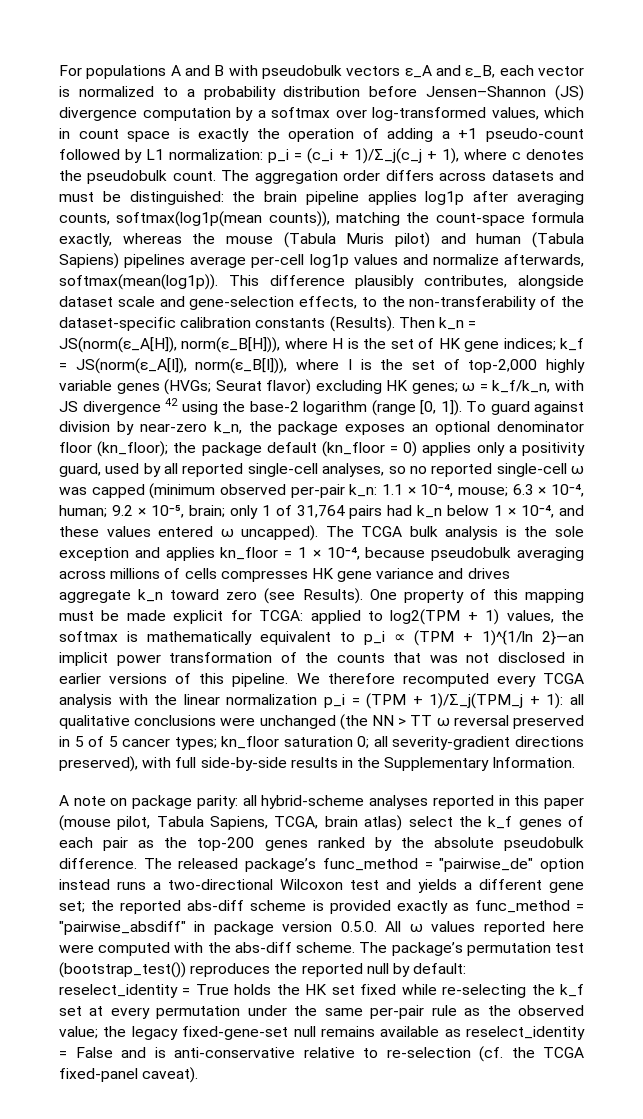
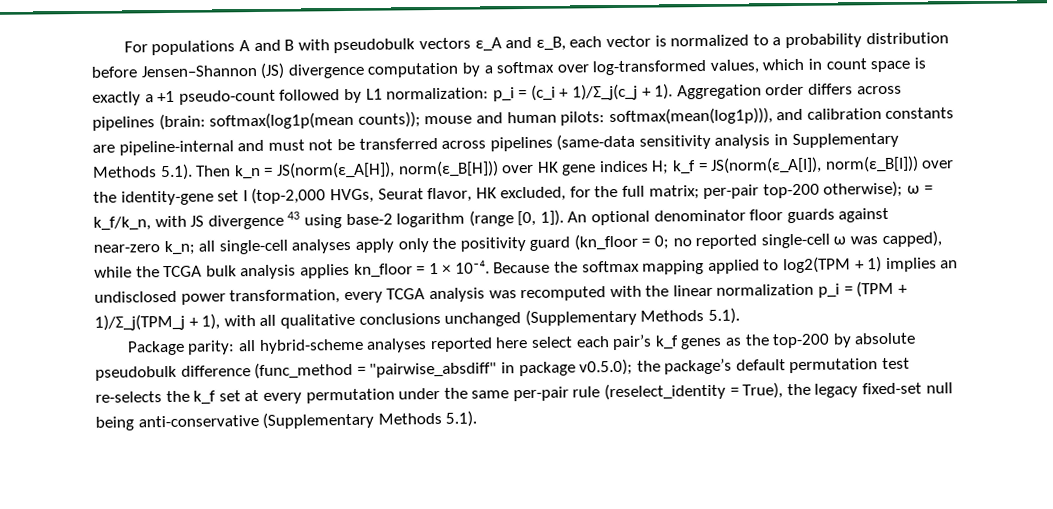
[256,128,434,142] the operation of adding -> (141, 98) none
[441,148,585,164] [59,170,585,184] [59,191,584,205] [59,211,584,227] [59,232,584,248] [59,253,584,269] [59,274,584,290] [59,296,584,310] [59,316,477,332] [59,337,584,353] [59,358,585,374] [59,379,458,395] 1), where c denotes the pseudobulk count. The aggregation order differs across datasets and must be distinguished: the brain pipeline applies log1p after averaging counts, softmax(log1p(mean counts)), matching the count-space formula exactly, whereas the mouse (Tabula Muris pilot) and human (Tabula Sapiens) pipelines average per-cell log1p values and normalize afterwards, softmax(mean(log1p)). This difference plausibly contributes, alongside dataset scale and gene-selection effects, to the non-transferability of the dataset-specific calibration constants (Results). Then k_n = JS(norm(ε_A[H]), norm(ε_B[H])), where H is the set of HK gene indices; k_f = JS(norm(ε_A[I]), norm(ε_B[I])), where I is the set of top-2,000 highly variable genes (HVGs; Seurat flavor) excluding HK genes; -> [654,83,902,100] [92,107,955,131] [92,132,899,156] [92,155,955,181] [93,180,904,206] 1). Aggregation order differs across pipelines (brain: softmax(log1p(mean counts)); mouse and human pilots: softmax(mean(log1p))), and calibration constants are pipeline-internal and must not be transferred across pipelines (same-data sensitivity analysis in Supplementary Methods 5.1). Then k_n = JS(norm(ε_A[H]), norm(ε_B[H])) over HK gene indices H; k_f = JS(norm(ε_A[I]), norm(ε_B[I])) over the identity-gene set I (top-2,000 HVGs, Seurat flavor, HK excluded, for the full matrix; per-pair top-200 otherwise);
[165,398,245,415] 42 using the -> [287,211,342,229] 43 using
[466,401,584,415] [59,421,585,435] [59,441,585,457] [59,463,406,477] To guard against division by near-zero k_n, the package exposes an optional denominator floor (kn_floor); the package default (kn_floor = 0) applies only a positivity guard, used by all reported single-cell analyses, so -> [567,207,890,226] [93,233,670,256] An optional denominator floor guards against near-zero k_n; all single-cell analyses apply only the positivity guard (kn_floor = 0;
[91,483,585,499] [59,505,584,519] [59,525,584,541] [59,547,160,561] capped (minimum observed per-pair k_n: 1.1 × 10⁻⁴, mouse; 6.3 × 10⁻⁴, human; 9.2 × 10⁻⁵, brain; only 1 of 31,764 pairs had k_n below 1 × 10⁻⁴, and these values entered ω uncapped). The TCGA bulk analysis is the sole exception and -> [881,230,942,248] [94,264,297,280] capped), while the TCGA bulk analysis
[326,547,585,561] [59,568,510,582] [59,588,585,604] [59,610,304,624] 10⁻⁴, because pseudobulk averaging across millions of cells compresses HK gene variance and drives aggregate k_n toward zero (see Results). One property of this mapping must be made explicit for TCGA: -> [454,260,705,275] 10⁻⁴. Because the softmax mapping
[506,610,585,623] [59,630,584,646] [59,652,584,666] [59,673,489,687] values, the softmax is mathematically equivalent to p_i ∝ (TPM + 1)^{1/ln 2}—an implicit power transformation of the counts that was not disclosed in earlier versions of this pipeline. We therefore recomputed -> [885,257,959,272] [94,289,341,305] implies an undisclosed power transformation,
(112, 701) none -> [488,286,607,302] was recomputed
[546,693,564,709] 1): -> [201,313,256,330] 1), with
[220,714,584,730] [59,736,585,750] [59,756,576,772] [59,795,193,809] were unchanged (the NN > TT ω reversal preserved in 5 of 5 cancer types; kn_floor saturation 0; all severity-gradient directions preserved), with full side-by-side results in the Supplementary Information. // A note on package -> [444,307,740,327] [126,340,185,356] unchanged (Supplementary Methods 5.1). // Package
[498,795,585,809] [59,815,585,831] [59,837,584,851] [59,858,584,872] [59,879,584,893] [59,900,585,914] [59,921,585,935] [59,942,584,956] [59,962,467,978] [59,984,527,998] in this paper (mouse pilot, Tabula Sapiens, TCGA, brain atlas) select the k_f genes of each pair as the top-200 genes ranked by the absolute pseudobulk difference. The released package’s func_method = "pairwise_de" option instead runs a two-directional Wilcoxon test and yields a different gene set; the reported abs-diff scheme is provided exactly as func_method = "pairwise_absdiff" in package version 0.5.0. All ω values reported here were computed with the abs-diff scheme. The package’s permutation test (bootstrap_test()) reproduces the reported null by default: reselect_identity = True holds the HK set fixed while re-selecting -> [495,332,917,351] [95,357,911,381] [95,391,162,403] here select each pair’s k_f genes as the top-200 by absolute pseudobulk difference (func_method = "pairwise_absdiff" in package v0.5.0); the package’s default permutation test re-selects
[464,1005,584,1016] [59,1026,585,1040] [59,1046,584,1062] [59,1067,199,1083] as the observed value; the legacy fixed-gene-set null remains available as reselect_identity = False and is anti-conservative relative to re-selection (cf. the TCGA fixed-panel caveat). -> [604,382,953,401] [95,410,478,431] (reselect_identity = True), the legacy fixed-set null being anti-conservative (Supplementary Methods 5.1).

